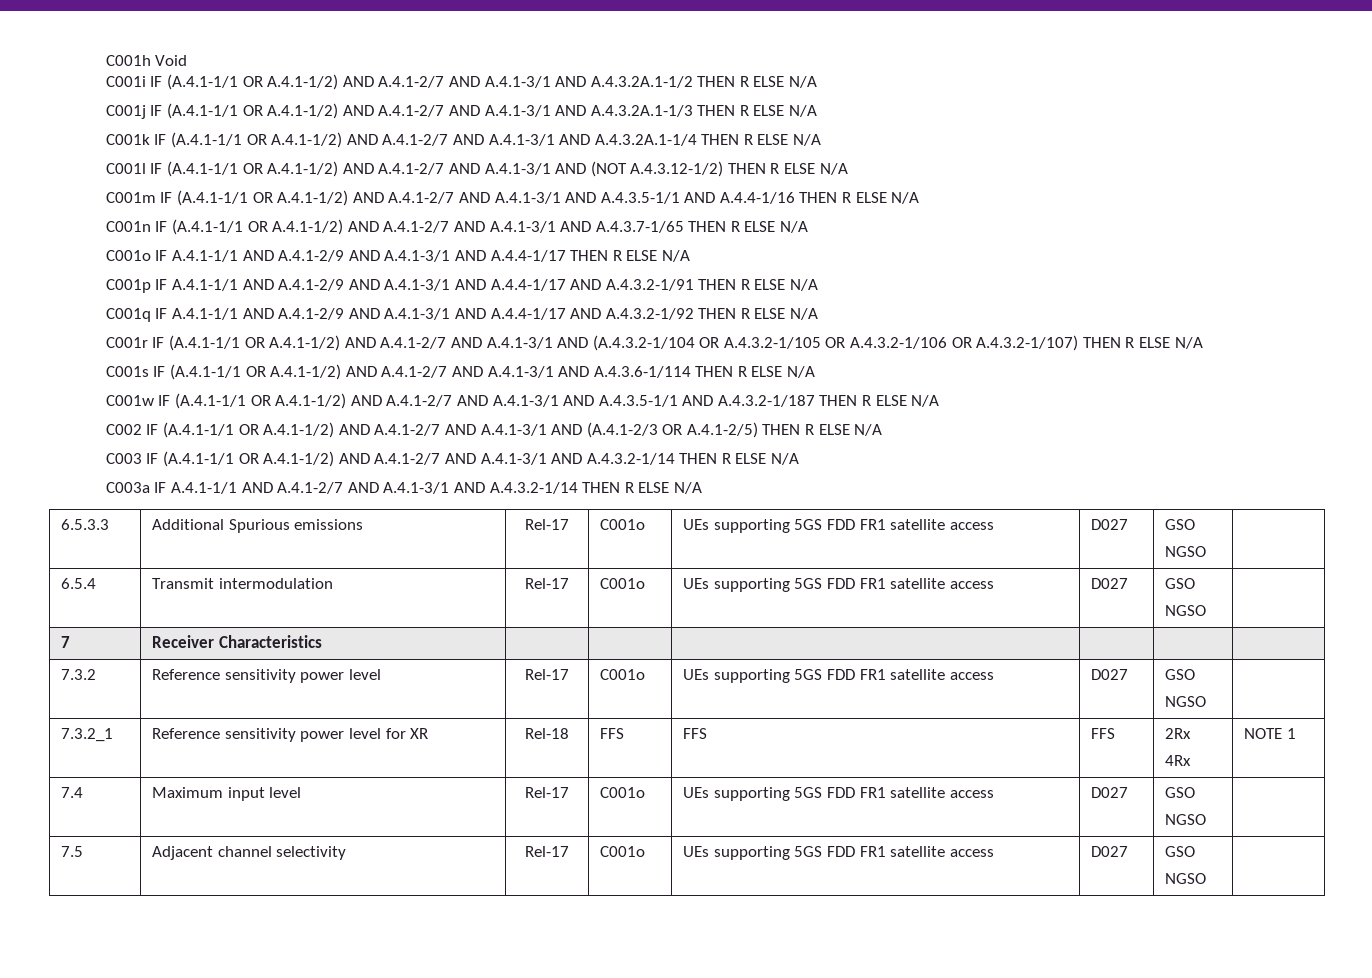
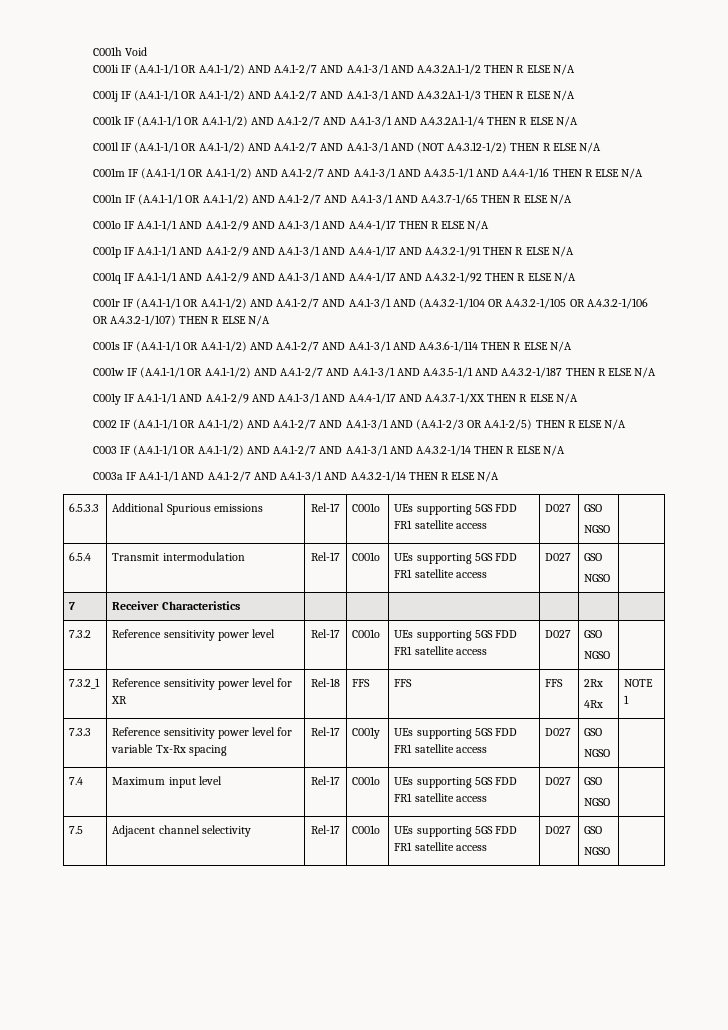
(940, 401) none -> [92,393,578,405] // C001y IF A.4.1-1/1 AND A.4.1-2/9 AND A.4.1-3/1 AND A.4.4-1/17 AND A.4.3.7-1/XX THEN R ELSE N/A
(1296, 733) none -> [69,728,92,736] [112,727,293,739] [111,744,227,756] [311,727,340,736] [352,727,381,739] [394,728,518,739] [394,744,487,753] [545,728,572,736] [584,728,603,736] [584,749,611,757] // 7.3.3 | Reference sensitivity power level for variable Tx-Rx spacing | Rel-17 | C001y | UEs supporting 5GS FDD FR1 satellite access | D027 | GSO // NGSO |

